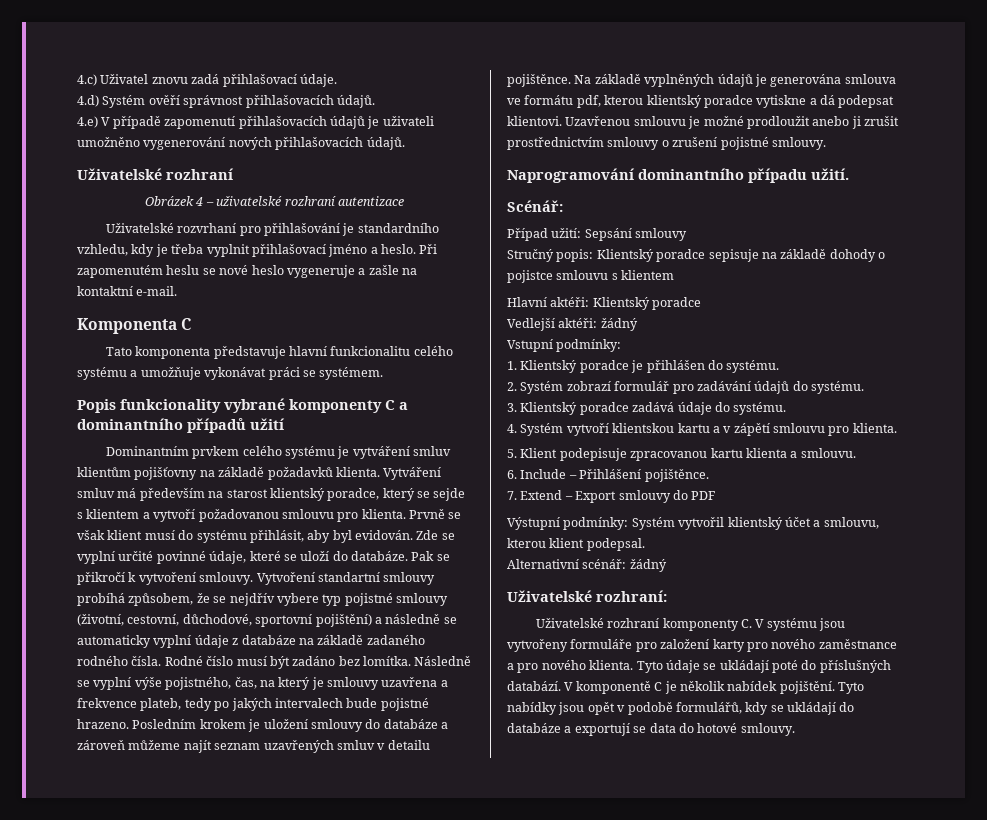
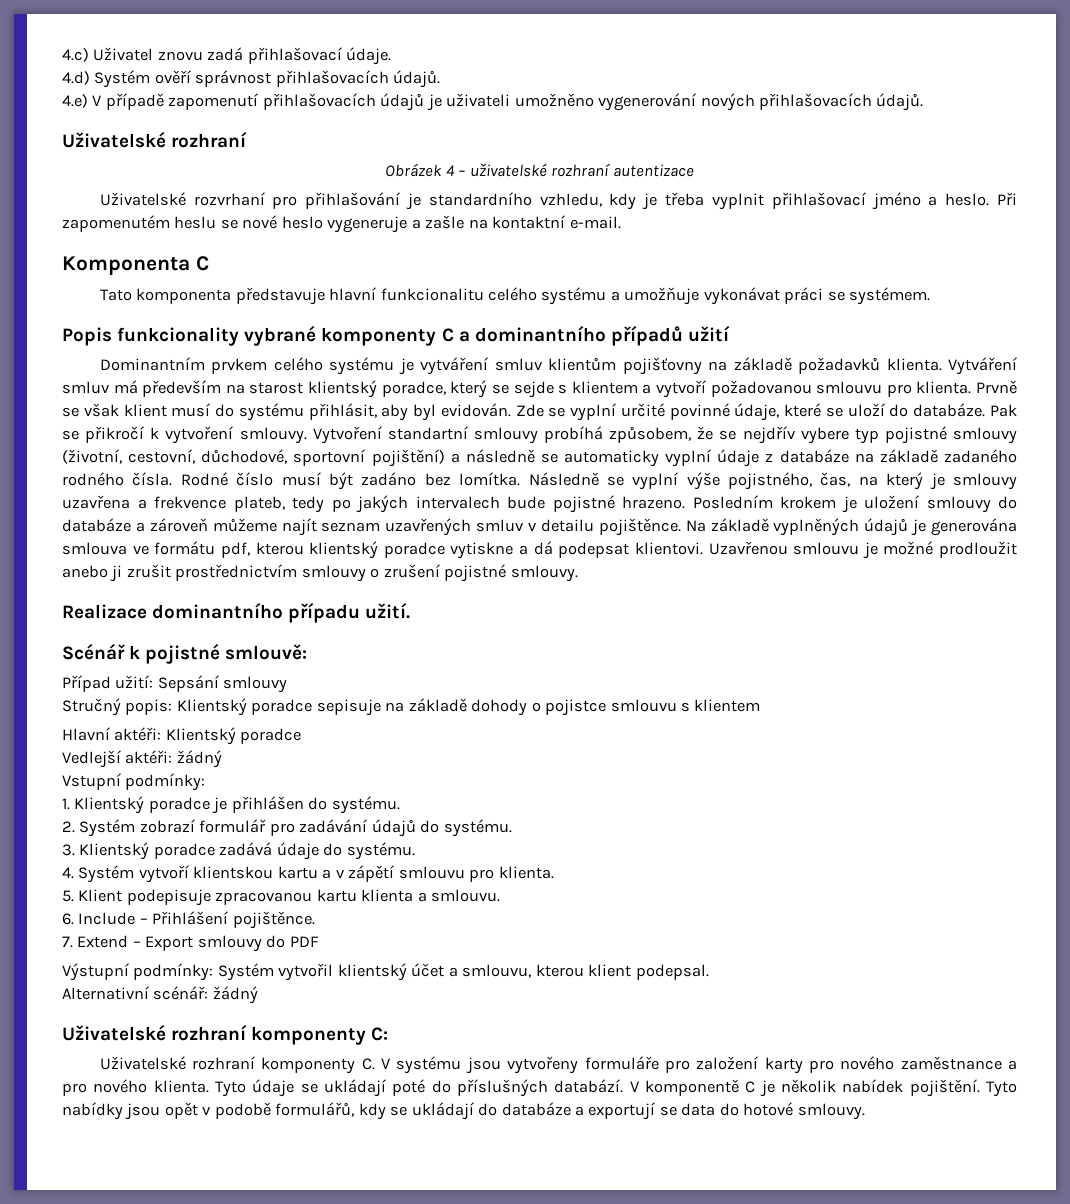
[507,168,635,183] Naprogramování -> [62,604,147,619] Realizace
[507,200,563,212] Scénář: -> [62,644,308,664] Scénář k pojistné smlouvě:
[596,590,667,602] rozhraní: -> [171,1025,389,1045] rozhraní komponenty C:

